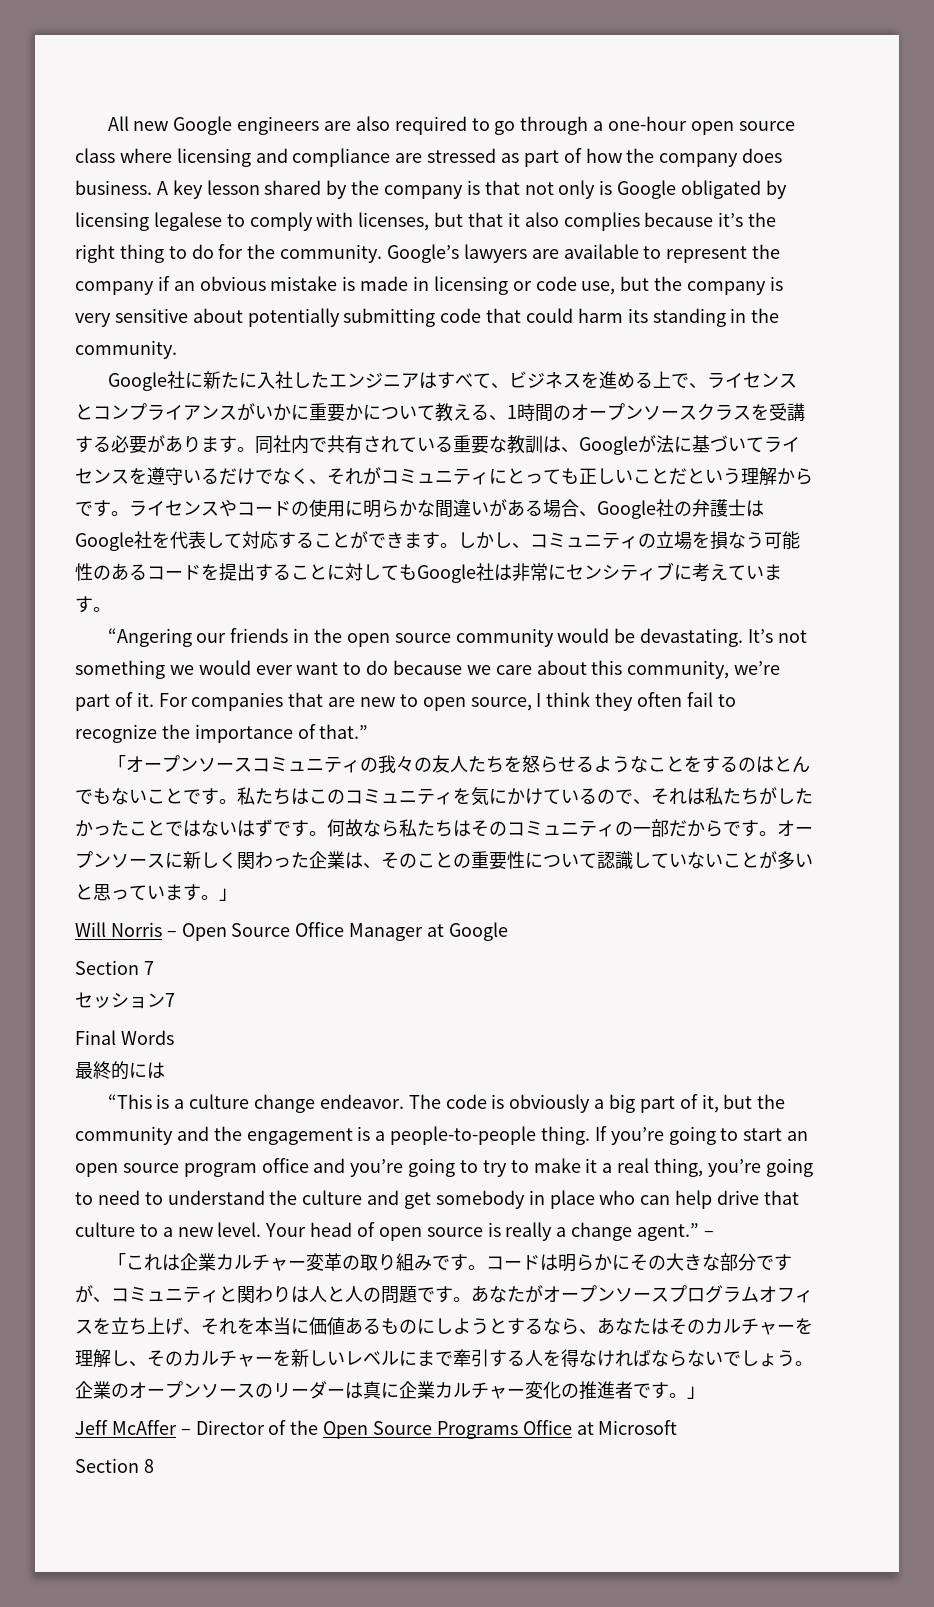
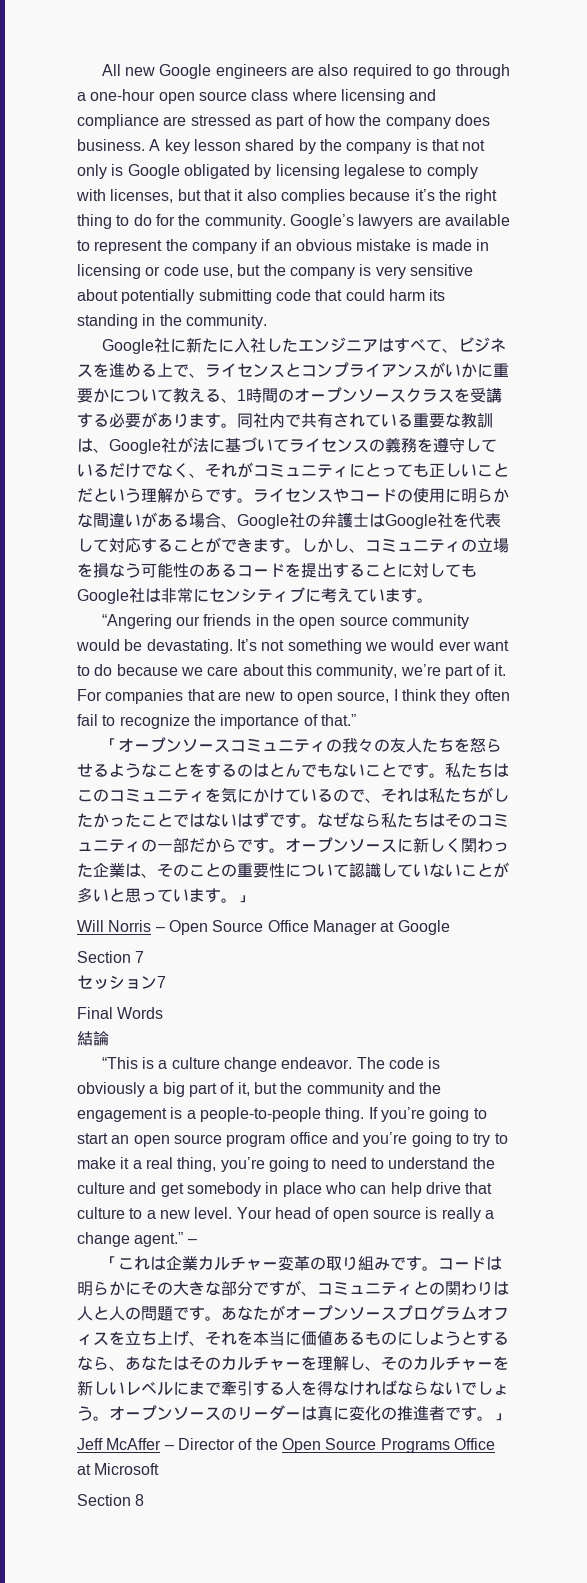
(638, 445) none -> [161,438,177,453] 社
[129,467,183,485] を遵守 -> [369,437,497,453] の義務を遵守して
[327,819,363,837] 何故 -> [317,812,349,828] なぜ
[75,1061,165,1080] 最終的には -> [77,1031,109,1046] 結論
(237, 1294) none -> [429,1282,445,1295] の
[75,1381,129,1399] 企業の -> (109, 1418) none
[399,1381,525,1399] 企業カルチャー -> (349, 1413) none

